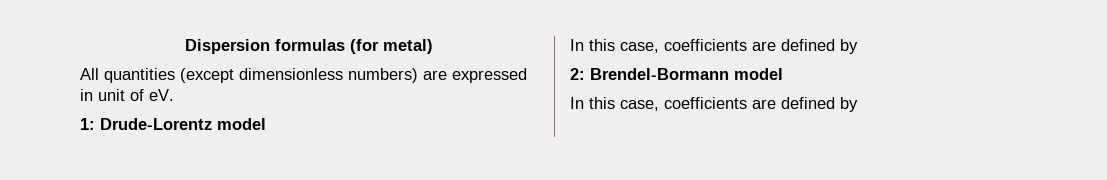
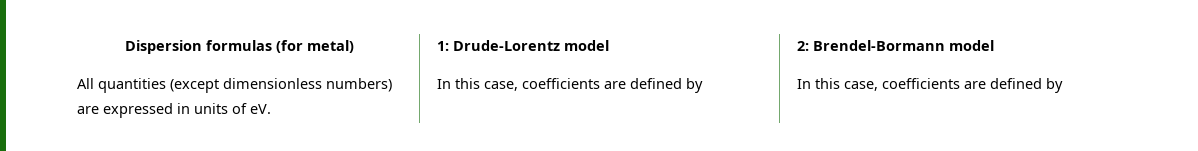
[98,89,125,101] unit -> [194,103,228,114] units

